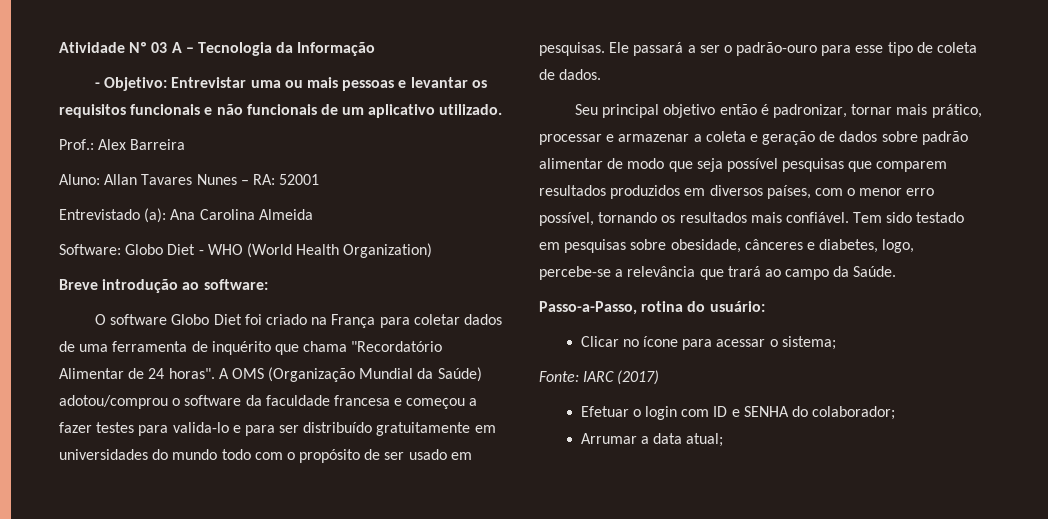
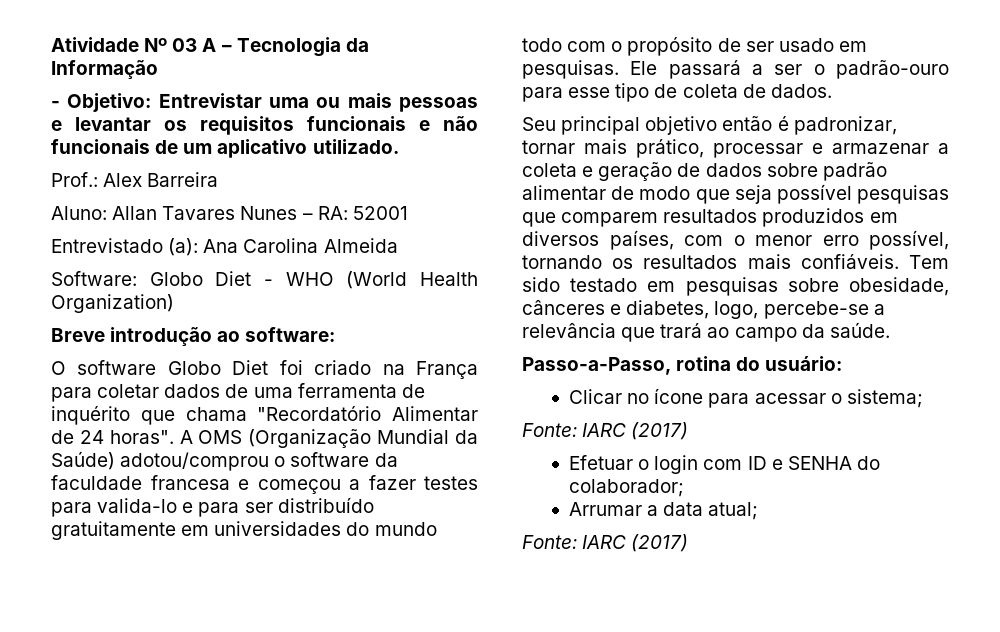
[785,212,849,223] confiável. -> [800,254,899,269] confiáveis.
[853,266,897,277] Saúde. -> [829,322,890,338] saúde.
(724, 440) none -> [522,534,689,552] // Fonte: IARC (2017)

